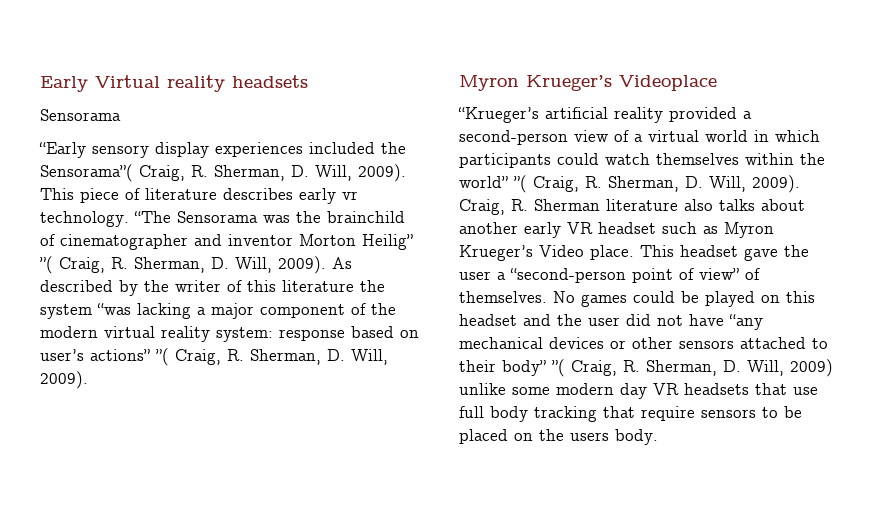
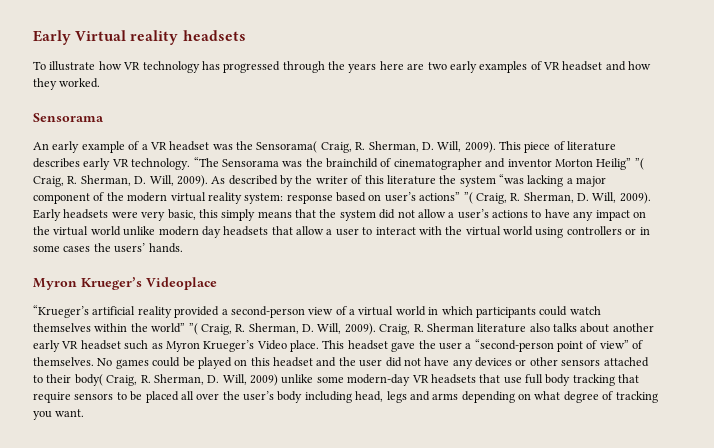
[40,109,121,121] [39,142,406,158] [40,164,133,182] Sensorama // “Early sensory display experiences included the Sensorama”( -> [33,61,652,73] [33,78,101,90] [33,113,104,122] [33,141,318,153] To illustrate how VR technology has progressed through the years here are two early examples of VR headset and how they worked. // Sensorama // An early example of a VR headset was the Sensorama(
[342,191,358,200] vr -> [111,159,129,167] VR
(88, 380) none -> [33,209,646,221] [33,226,650,238] [33,243,183,253] Early headsets were very basic, this simply means that the system did not allow a user’s actions to have any impact on the virtual world unlike modern day headsets that allow a user to interact with the virtual world using controllers or in some cases the users’ hands.
[729,314,763,330] [459,337,543,349] “any mechanical -> [452,359,473,369] any
[502,359,565,377] body” ”( -> [74,374,103,386] body(
[556,383,647,399] modern day -> [347,374,411,386] modern-day
[514,429,658,445] on the users body. -> [180,391,658,403] [33,409,85,420] all over the user’s body including head, legs and arms depending on what degree of tracking you want.

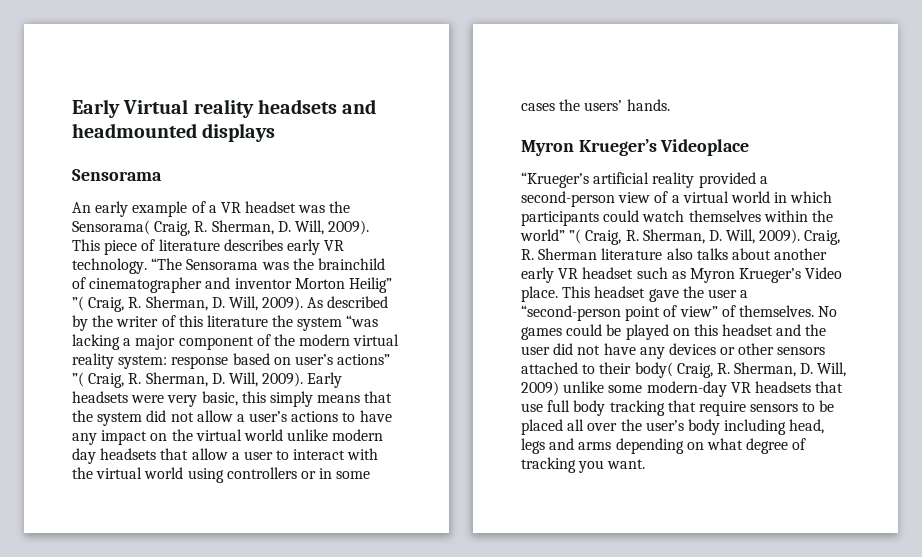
[33,61,652,73] [33,78,101,90] // To illustrate how VR technology has progressed through the years here are two early examples of VR headset and how they worked. -> [342,99,377,114] [72,123,276,142] and headmounted displays

